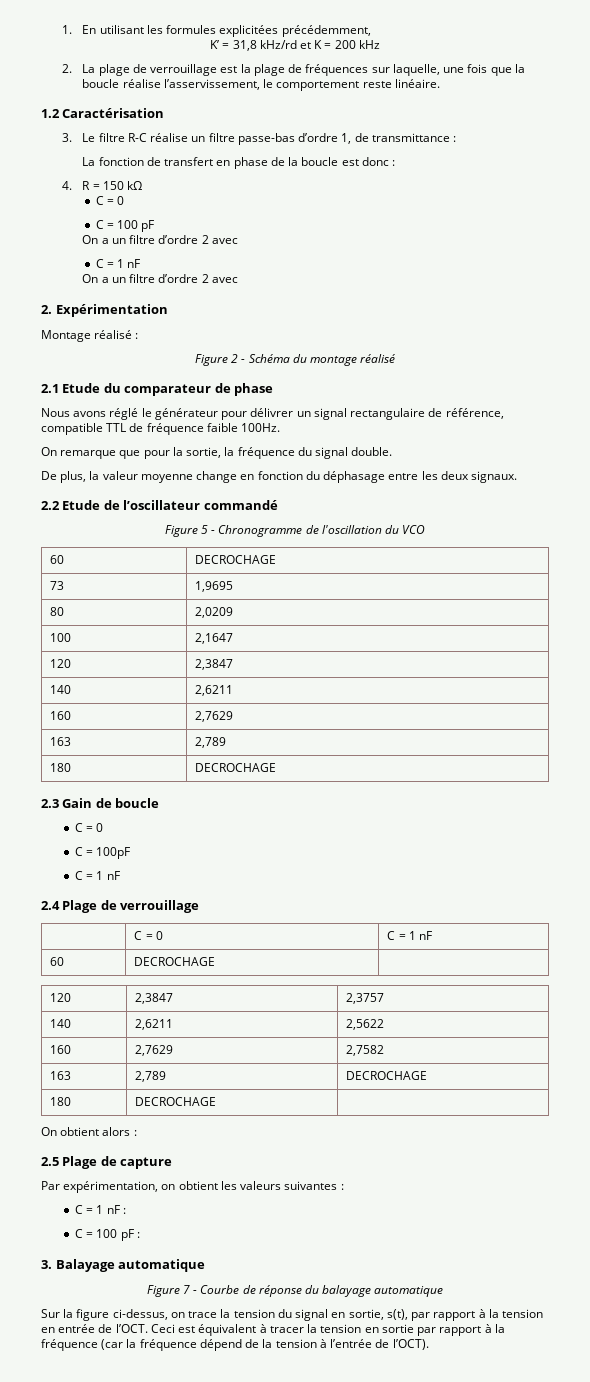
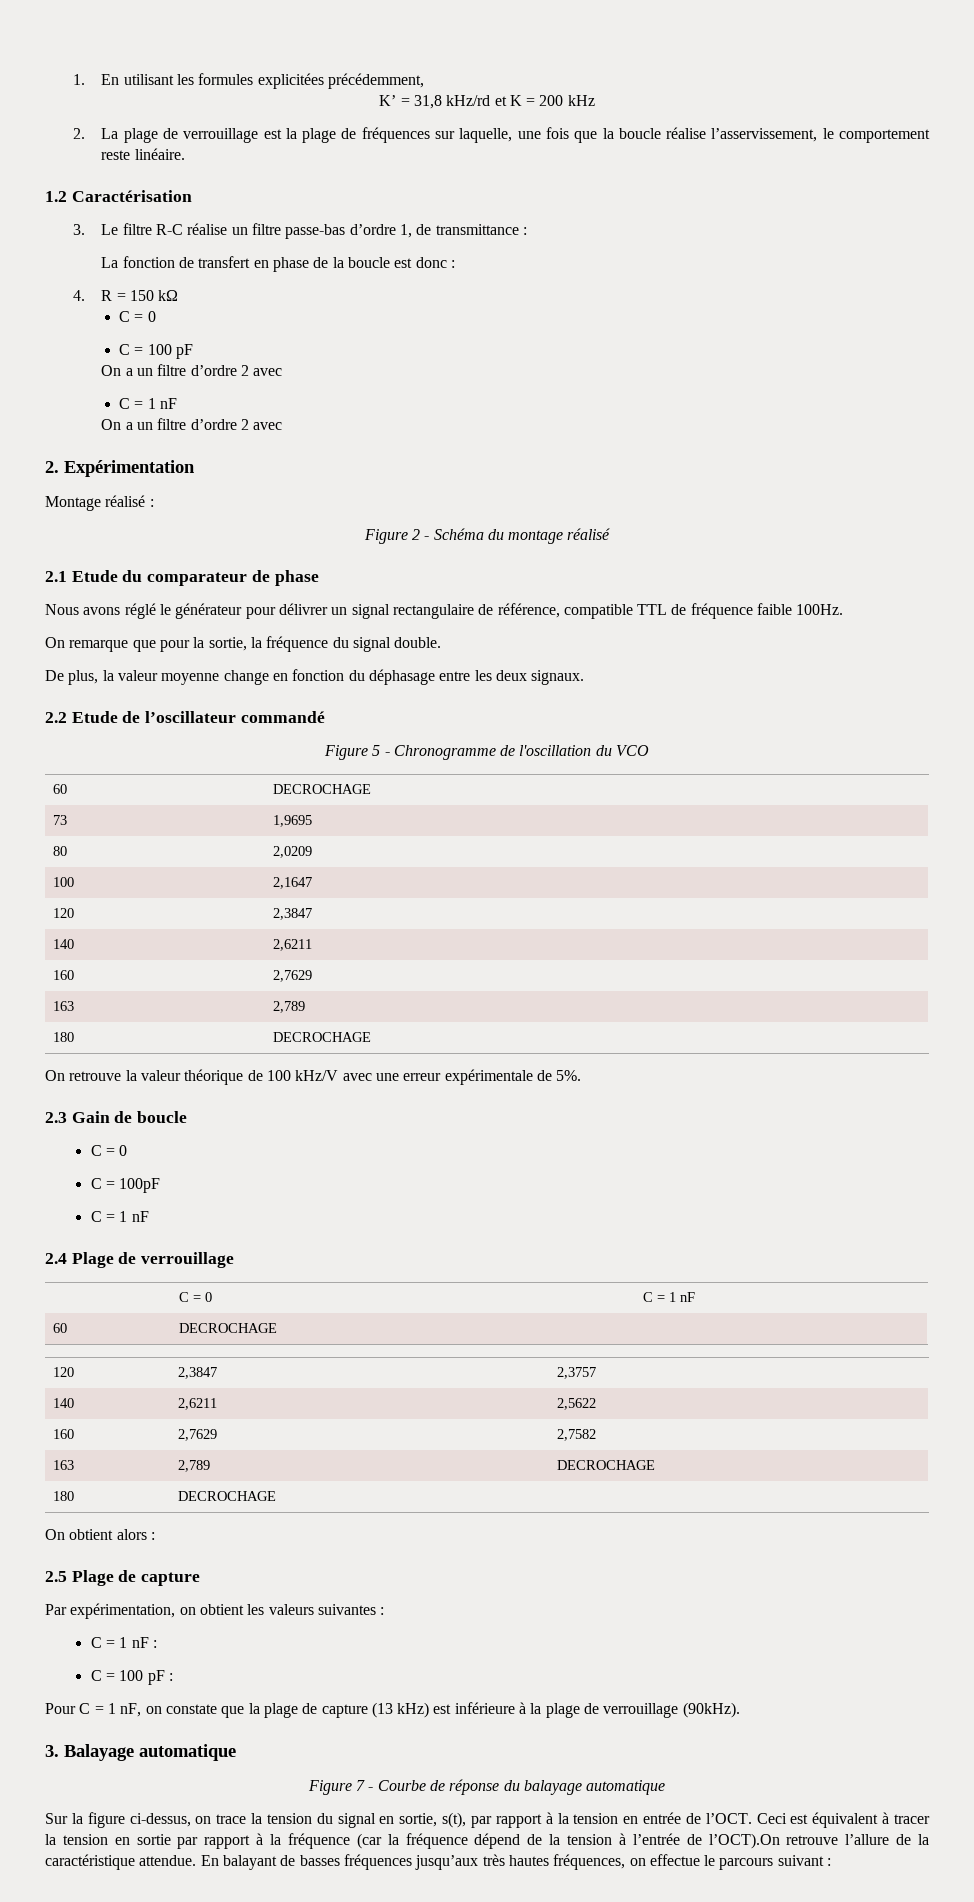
(277, 767) none -> [45,1069,582,1085] // On retrouve la valeur théorique de 100 kHz/V avec une erreur expérimentale de 5%.
(140, 1235) none -> [45,1702,740,1718] // Pour C = 1 nF, on constate que la plage de capture (13 kHz) est inférieure à la plage de verrouillage (90kHz).
[392,1339,429,1350] l’OCT). -> [708,1833,929,1849] [45,1854,832,1870] l’OCT).On retrouve l’allure de la caractéristique attendue. En balayant de basses fréquences jusqu’aux très hautes fréquences, on effectue le parcours suivant :

